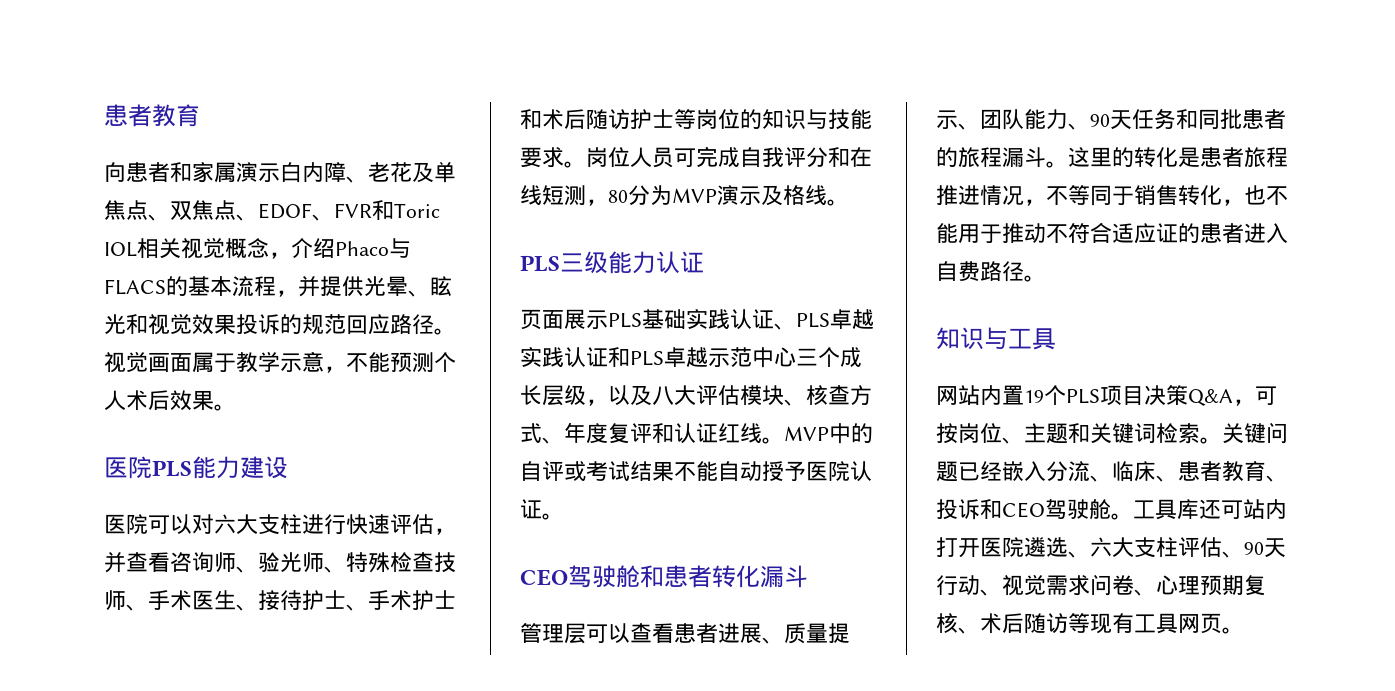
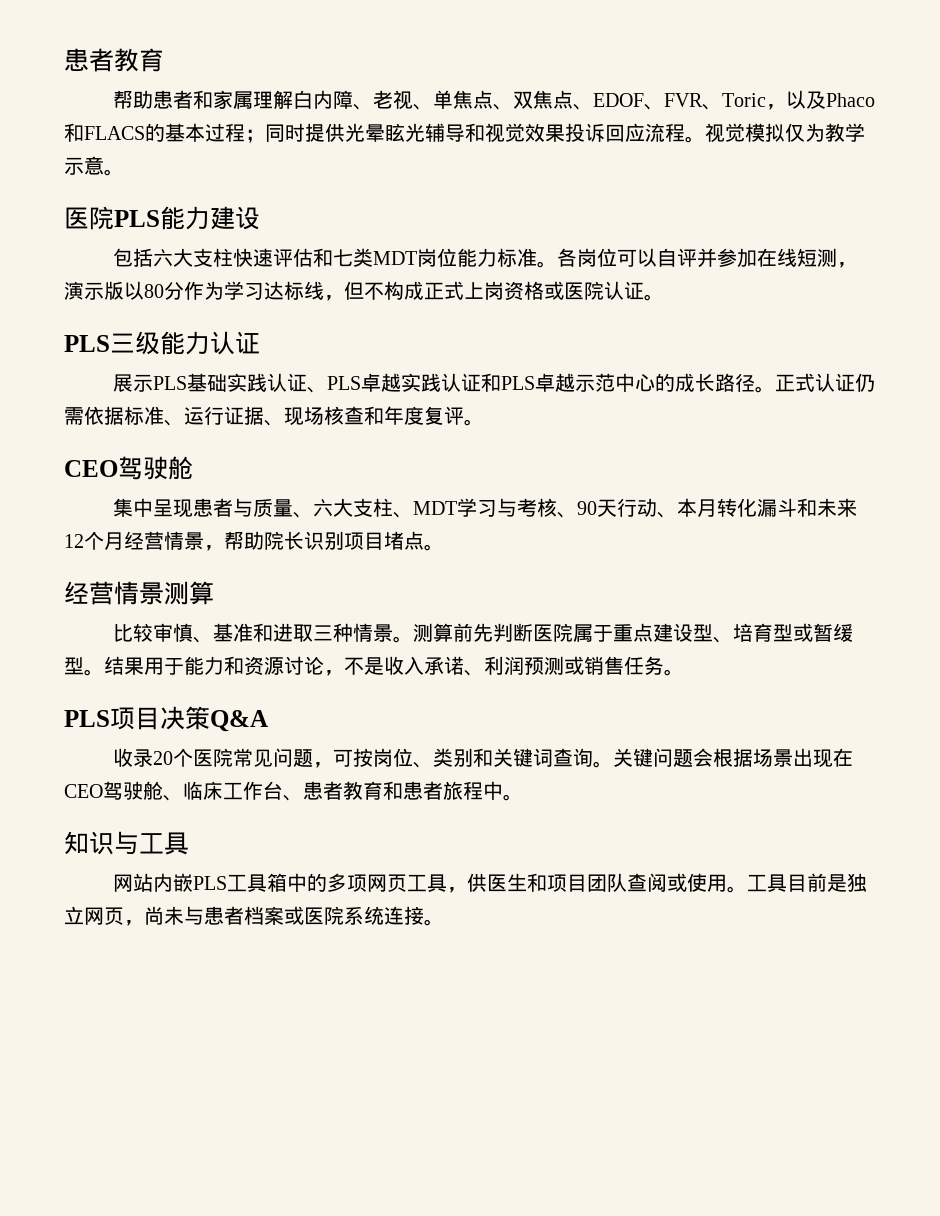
[104,162,126,182] 向 -> [112,90,153,109] 帮助
[236,162,280,183] 演示 -> [252,90,293,109] 理解
[390,162,434,183] 花及 -> [392,90,433,110] 视、
[372,200,440,220] [104,238,411,259] [104,276,452,297] [104,314,456,335] [104,351,456,373] [104,390,214,411] 和Toric IOL相关视觉概念，介绍Phaco与FLACS的基本流程，并提供光晕、眩光和视觉效果投诉的规范回应路径。视觉画面属于教学示意，不能预测个人术后效果 -> [701,90,875,110] [64,123,865,143] [64,156,104,175] 、Toric，以及Phaco和FLACS的基本过程；同时提供光晕眩光辅导和视觉效果投诉回应流程。视觉模拟仅为教学示意
[104,514,346,535] 医院可以对六大支柱进行 -> [112,248,233,267] 包括六大支柱
[434,528,456,535] [104,552,456,573] [104,590,456,611] [520,109,872,130] [520,146,872,168] [520,185,827,206] ，并查看咨询师、验光师、特殊检查技师、手术医生、接待护士、手术护士和术后随访护士等岗位的知识与技能要求。岗位人员可完成自我评分和在线短测，80分为MVP演示及格线 -> [312,248,857,268] [64,281,644,301] 和七类MDT岗位能力标准。各岗位可以自评并参加在线短测，演示版以80分作为学习达标线，但不构成正式上岗资格或医院认证
[520,309,564,330] 页面 -> (260, 342) none
[796,347,862,367] [520,385,872,406] [520,422,873,444] [520,461,872,482] [520,499,564,520] [520,565,808,588] [520,623,850,644] [936,109,1286,130] [936,147,1288,168] [936,185,1288,206] [936,222,1288,244] [936,261,1024,282] 三个成长层级，以及八大评估模块、核查方式、年度复评和认证红线。MVP中的自评或考试结果不能自动授予医院认证。 // CEO驾驶舱和患者转化漏斗 // 管理层可以查看患者进展、质量提示、团队能力、90天任务和同批患者的旅程漏斗。这里的转化是患者旅程推进情况，不等同于销售转化，也不能用于推动不符合适应证的患者进入自费路径 -> [654,373,875,393] [64,406,484,426] [64,456,193,480] [112,498,857,518] [64,531,444,551] [64,581,214,605] [112,623,853,643] [64,656,684,676] [64,706,268,732] [112,748,853,768] [64,781,503,801] 的成长路径。正式认证仍需依据标准、运行证据、现场核查和年度复评。 // CEO驾驶舱 // 集中呈现患者与质量、六大支柱、MDT学习与考核、90天行动、本月转化漏斗和未来12个月经营情景，帮助院长识别项目堵点。 // 经营情景测算 // 比较审慎、基准和进取三种情景。测算前先判断医院属于重点建设型、培育型或暂缓型。结果用于能力和资源讨论，不是收入承诺、利润预测或销售任务。 // PLS项目决策Q&A // 收录20个医院常见问题，可按岗位、类别和关键词查询。关键问题会根据场景出现在CEO驾驶舱、临床工作台、患者教育和患者旅程中
[1002,385,1277,406] [936,422,1288,444] [936,461,1288,482] [936,499,1287,520] [936,537,1286,558] [936,574,1266,596] [936,613,1222,634] 置19个PLS项目决策Q&A，可按岗位、主题和关键词检索。关键问题已经嵌入分流、临床、患者教育、投诉和CEO驾驶舱。工具库还可站内打开医院遴选、六大支柱评估、90天行动、视觉需求问卷、心理预期复核、术后随访等现有工具网页 -> [172,873,867,893] [64,906,424,926] 嵌PLS工具箱中的多项网页工具，供医生和项目团队查阅或使用。工具目前是独立网页，尚未与患者档案或医院系统连接

